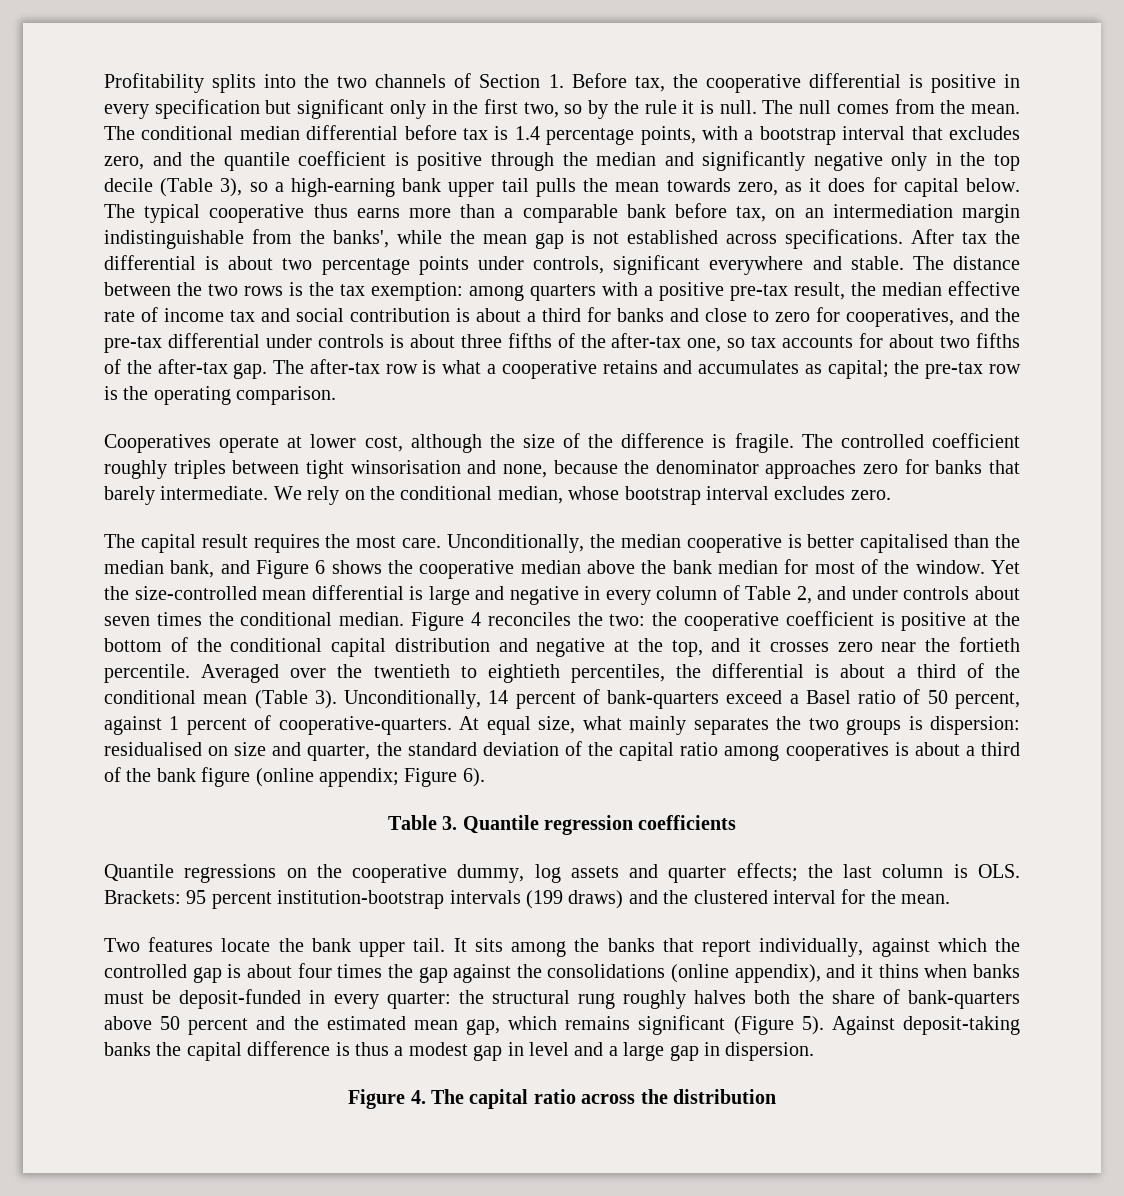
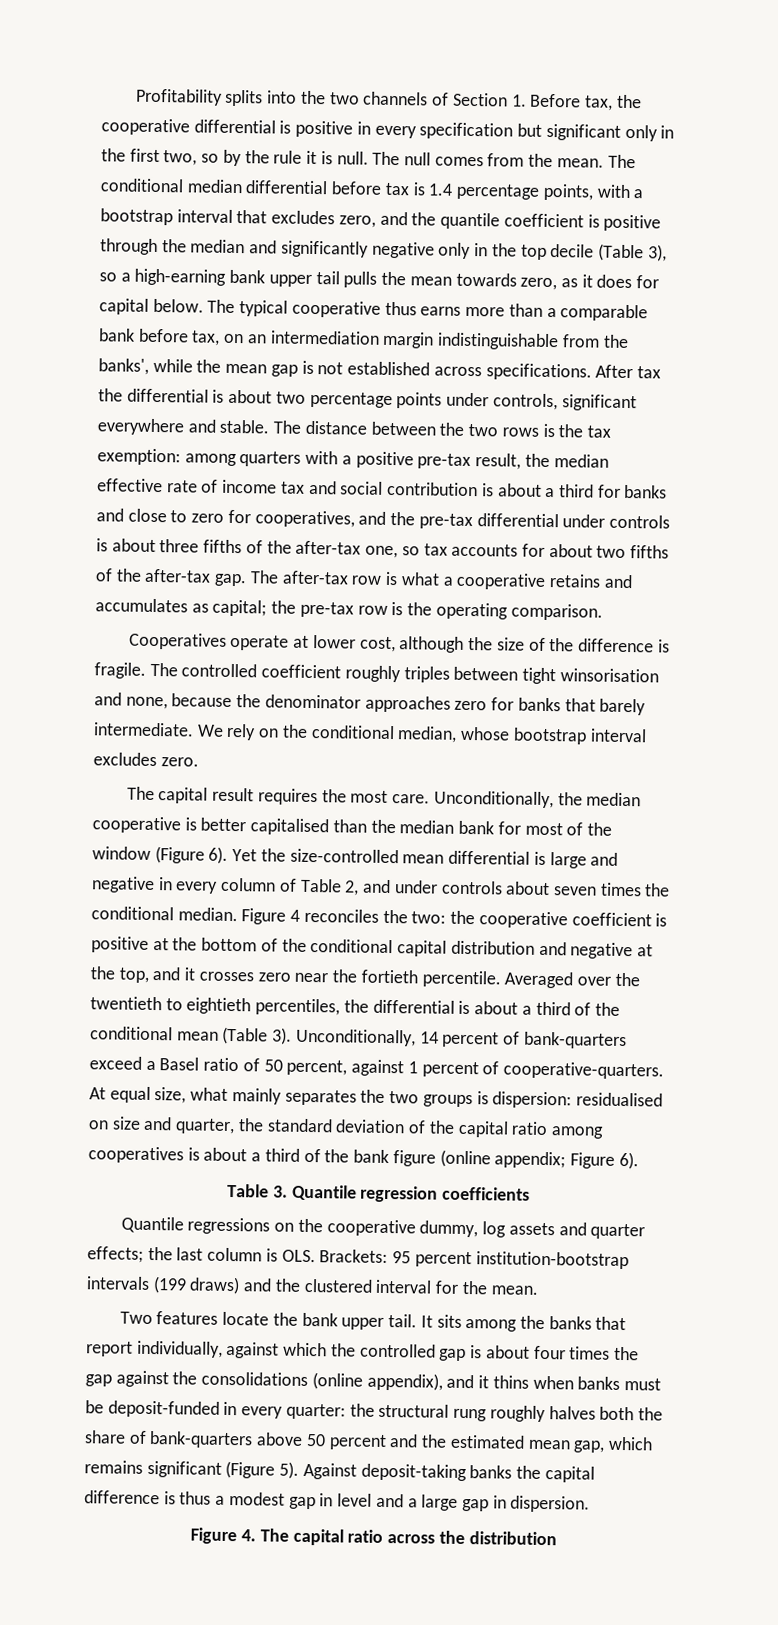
[170,560,779,579] bank, and Figure 6 shows the cooperative median above the bank median -> [458,820,495,835] bank
[915,560,985,574] window. -> [92,846,229,864] window (Figure 6).

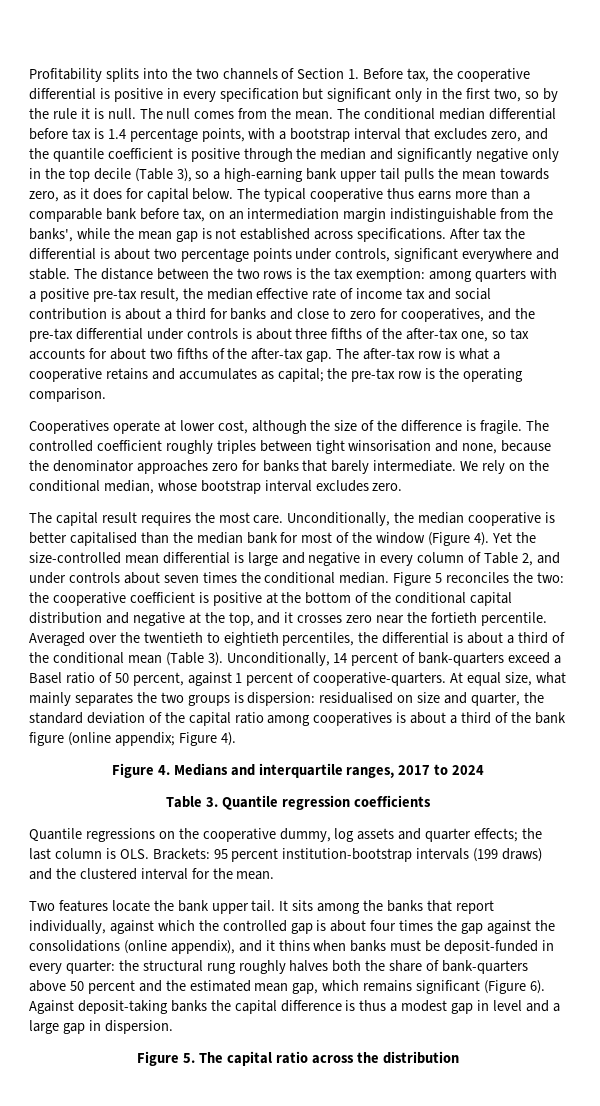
[208,846,229,864] 6). -> [473,532,489,546] 4).
[290,909,301,922] 4 -> [435,573,443,583] 5
[618,1151,639,1170] 6). -> [220,732,236,746] [111,763,485,778] 4). // Figure 4. Medians and interquartile ranges, 2017 to 2024
[279,1461,300,1479] 5). -> [529,980,545,994] 6).
[241,1529,257,1542] 4. -> [183,1053,196,1063] 5.

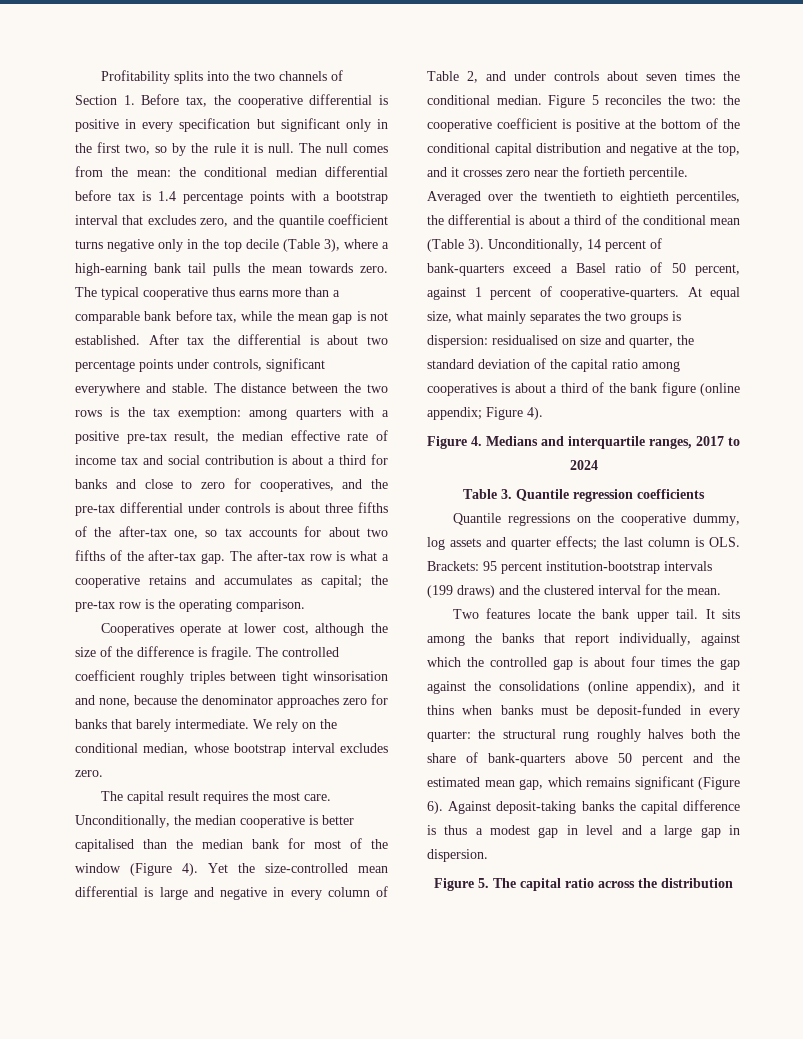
[295,108,361,120] mean. The -> [136,167,196,177] mean: the
[201,128,245,142] points, -> [250,191,284,204] points
[176,148,473,162] is positive through the median and significantly -> [75,240,103,249] turns
[195,171,210,179] so -> [343,239,378,249] where
[340,171,378,182] upper -> (182, 268) none
[29,188,234,202] zero, as it does for capital below. -> [360,266,388,273] zero.
[208,208,554,222] [29,228,73,242] on an intermediation margin indistinguishable from the banks', -> (237, 317) none
[240,228,447,242] established across specifications. -> [75,335,140,345] established.

